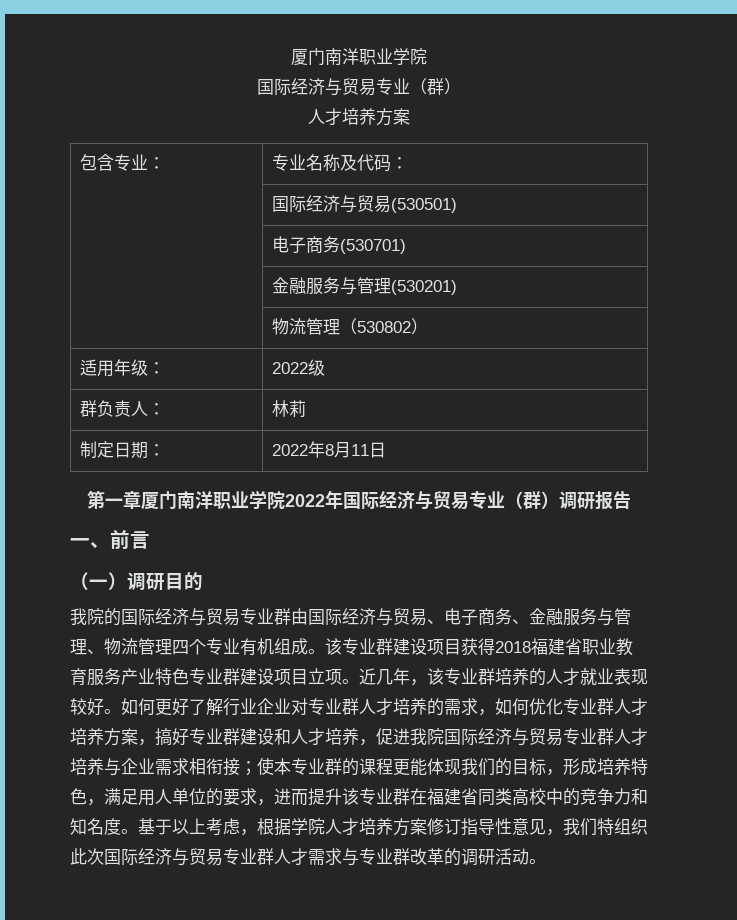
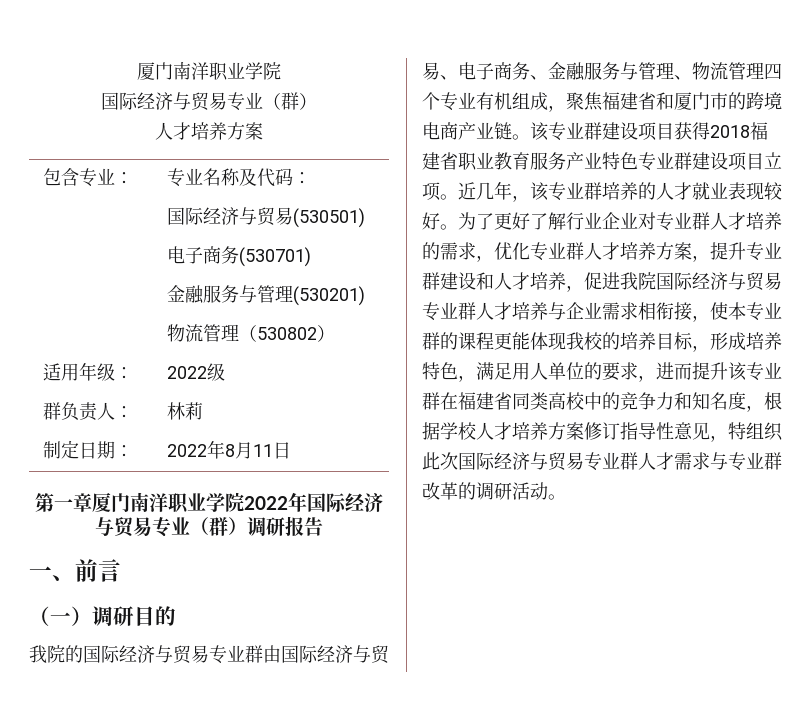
(308, 646) none -> [548,92,782,112] [422,122,512,140] ，聚焦福建省和厦门市的跨境电商产业链
[121,698,155,715] 如何 -> [458,212,494,230] 为了
[495,698,529,715] 如何 -> (494, 258) none
[155,728,189,746] 搞好 -> [710,242,746,260] 提升
[240,761,257,776] ； -> [692,315,710,322] ，
[478,758,512,776] 们的 -> [584,332,656,350] 校的培养
[121,818,240,836] 。基于以上考虑 -> (746, 401) none
[308,818,325,835] 院 -> [458,422,477,440] 校
[563,818,597,836] 我们 -> (728, 438) none

